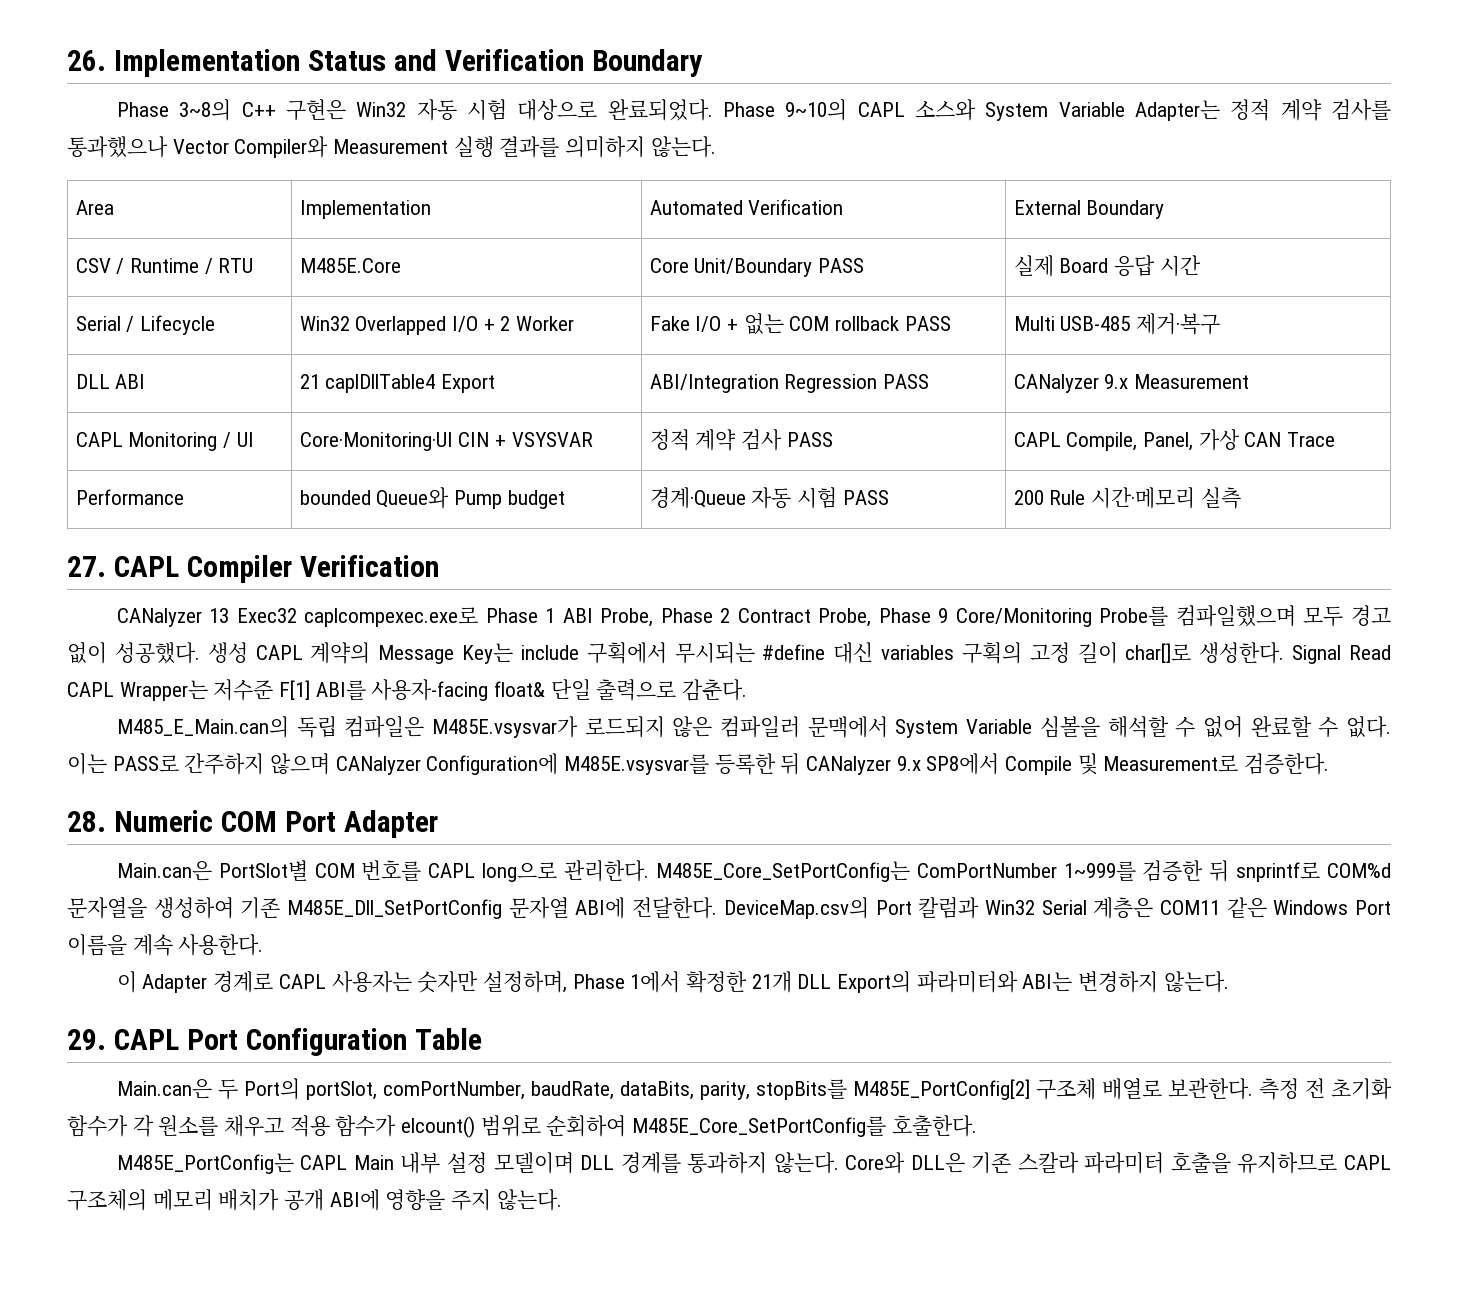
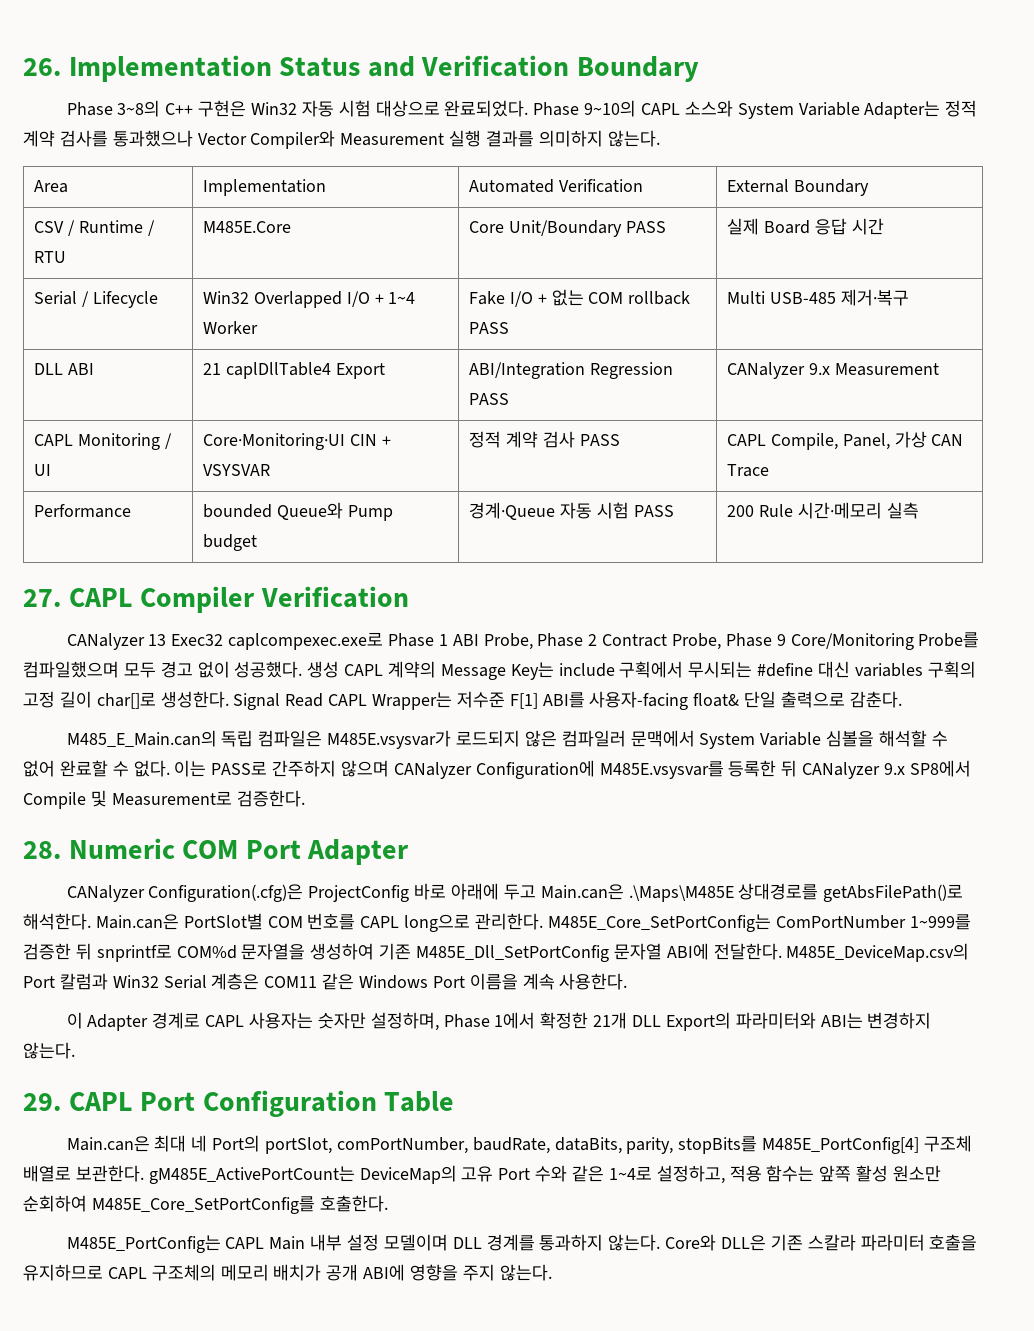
[500,316,511,331] 2 -> [388,292,416,304] 1~4
(438, 824) none -> [66,883,964,902] [23,913,91,930] CANalyzer Configuration(.cfg)은 ProjectConfig 바로 아래에 두고 Main.can은 .\Maps\M485E 상대경로를 getAbsFilePath()로 해석한다.
[723,897,869,919] DeviceMap.csv의 -> [786,943,970,962] M485E_DeviceMap.csv의
[217,1079,238,1100] 두 -> [154,1135,208,1152] 최대 네
[852,1079,1030,1100] M485E_PortConfig[2] -> [762,1137,920,1154] M485E_PortConfig[4]
[1258,1078,1393,1100] [67,1115,541,1138] 측정 전 초기화 함수가 각 원소를 채우고 적용 함수가 elcount() 범위로 -> [148,1165,942,1184] gM485E_ActivePortCount는 DeviceMap의 고유 Port 수와 같은 1~4로 설정하고, 적용 함수는 앞쪽 활성 원소만

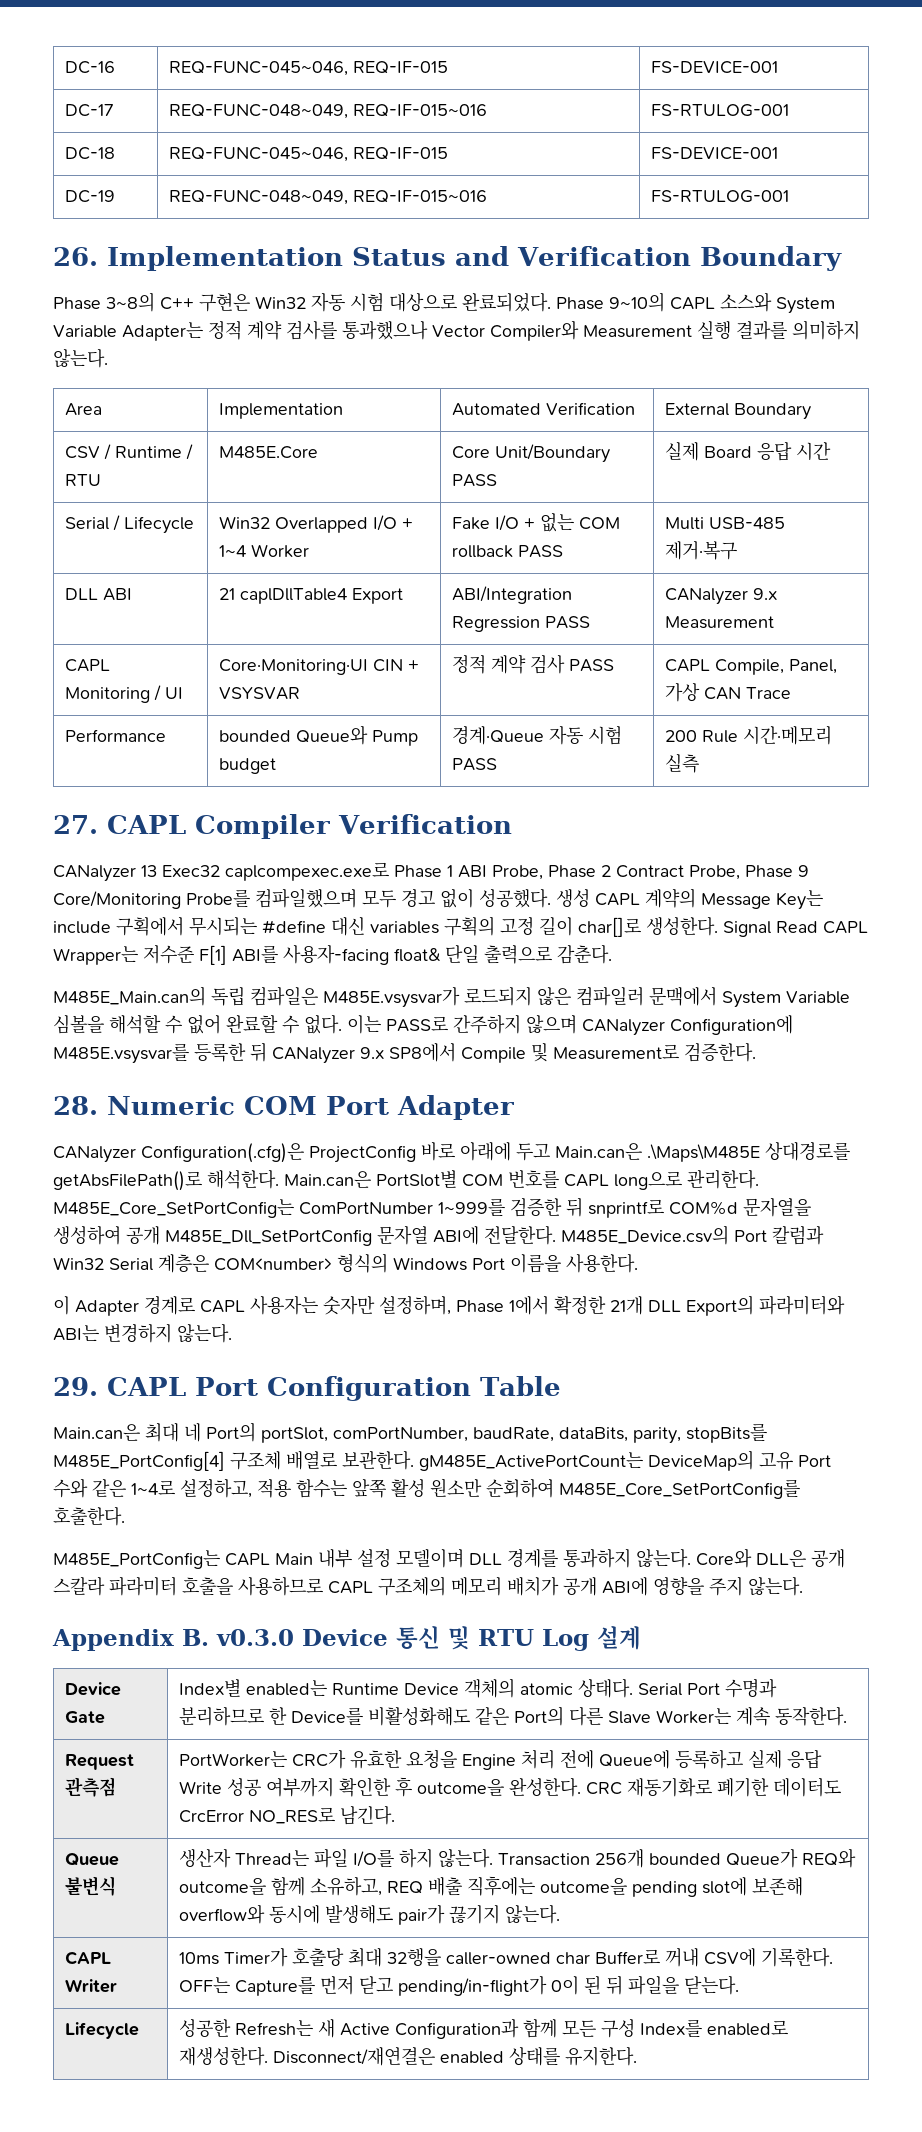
(23, 67) none -> [64,61,115,74] [168,61,448,76] [650,61,778,74] [64,104,114,117] [168,104,487,119] [650,104,789,117] [64,147,115,160] [168,147,448,162] [650,147,778,160] [64,190,115,203] [168,190,487,205] [650,190,789,203] DC-16 | REQ-FUNC-045~046, REQ-IF-015 | FS-DEVICE-001 // DC-17 | REQ-FUNC-048~049, REQ-IF-015~016 | FS-RTULOG-001 // DC-18 | REQ-FUNC-045~046, REQ-IF-015 | FS-DEVICE-001 // DC-19 | REQ-FUNC-048~049, REQ-IF-015~016 | FS-RTULOG-001 //
[66,730,217,747] M485_E_Main.can의 -> [53,986,206,1006] M485E_Main.can의
[379,943,412,960] 기존 -> [126,1226,160,1245] 공개
[786,943,970,962] M485E_DeviceMap.csv의 -> [561,1225,729,1245] M485E_Device.csv의
[264,973,355,990] COM11 같은 -> [214,1253,388,1273] COM<number> 형식의
[522,973,555,990] 계속 -> (561, 1263) none
[770,1234,803,1251] 기존 -> [811,1549,845,1568] 공개
[23,1264,103,1281] 유지하므로 -> [238,1577,323,1596] 사용하므로
(552, 1272) none -> [52,1626,641,1651] [64,1682,121,1696] [64,1711,105,1724] [178,1678,777,1698] [178,1706,847,1726] [64,1754,134,1770] [64,1777,116,1797] [178,1749,822,1770] [178,1777,841,1797] [178,1805,395,1825] [64,1853,119,1866] [64,1876,116,1896] [178,1848,856,1868] [178,1876,803,1897] [178,1904,560,1925] [64,1951,111,1965] [64,1979,117,1993] [178,1947,833,1967] [178,1975,739,1996] [64,2022,139,2039] [178,2019,788,2039] [178,2046,637,2066] // Appendix B. v0.3.0 Device 통신 및 RTU Log 설계 // Device Gate | Index별 enabled는 Runtime Device 객체의 atomic 상태다. Serial Port 수명과 분리하므로 한 Device를 비활성화해도 같은 Port의 다른 Slave Worker는 계속 동작한다. // Request 관측점 | PortWorker는 CRC가 유효한 요청을 Engine 처리 전에 Queue에 등록하고 실제 응답 Write 성공 여부까지 확인한 후 outcome을 완성한다. CRC 재동기화로 폐기한 데이터도 CrcError NO_RES로 남긴다. // Queue 불변식 | 생산자 Thread는 파일 I/O를 하지 않는다. Transaction 256개 bounded Queue가 REQ와 outcome을 함께 소유하고, REQ 배출 직후에는 outcome을 pending slot에 보존해 overflow와 동시에 발생해도 pair가 끊기지 않는다. // CAPL Writer | 10ms Timer가 호출당 최대 32행을 caller-owned char Buffer로 꺼내 CSV에 기록한다. OFF는 Capture를 먼저 닫고 pending/in-flight가 0이 된 뒤 파일을 닫는다. // Lifecycle | 성공한 Refresh는 새 Active Configuration과 함께 모든 구성 Index를 enabled로 재생성한다. Disconnect/재연결은 enabled 상태를 유지한다.

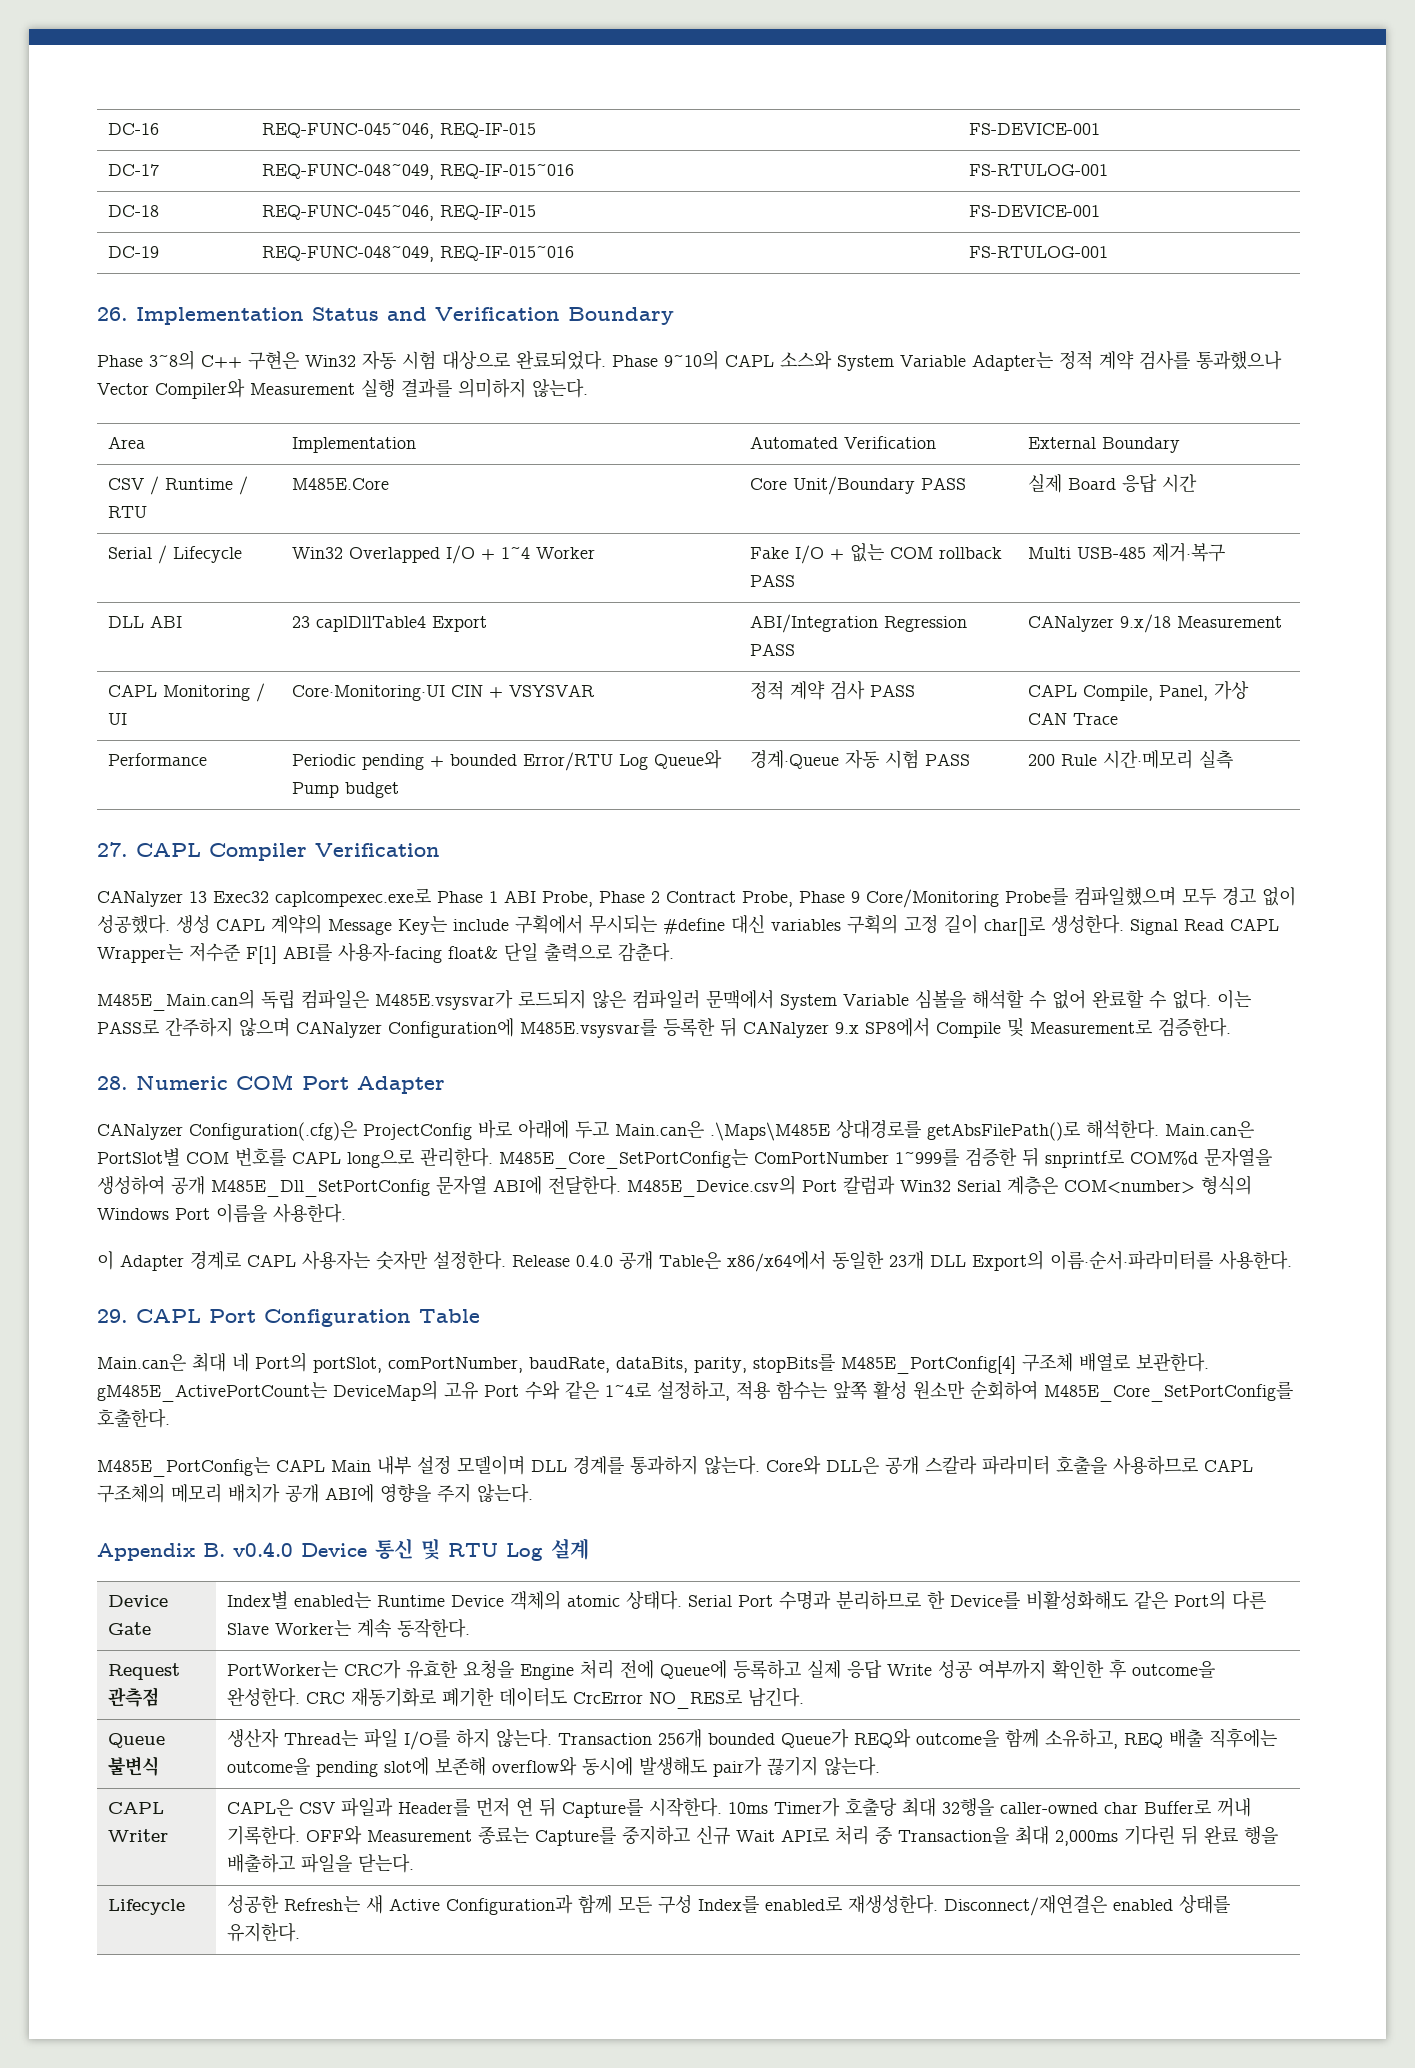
[218,588,235,600] 21 -> [291,616,310,628] 23
[752,588,777,600] 9.x -> [1119,614,1171,633] 9.x/18
[218,730,291,742] bounded -> [291,752,648,771] Periodic pending + bounded Error/RTU Log
[379,1295,845,1316] [53,1323,232,1343] 설정하며, Phase 1에서 확정한 21개 DLL Export의 파라미터와 ABI는 변경하지 않는다. -> [433,1250,1292,1272] 설정한다. Release 0.4.0 공개 Table은 x86/x64에서 동일한 23개 DLL Export의 이름·순서·파라미터를 사용한다.
[216,1629,294,1646] v0.3.0 -> [233,1542,293,1557] v0.4.0
(117, 1986) none -> [226,1797,722,1818] CAPL은 CSV 파일과 Header를 먼저 연 뒤 Capture를 시작한다.
[703,1947,833,1967] [178,1975,623,1996] CSV에 기록한다. OFF는 Capture를 먼저 닫고 pending/in-flight가 0이 된 뒤 -> [226,1825,1278,1846] [226,1854,295,1873] 기록한다. OFF와 Measurement 종료는 Capture를 중지하고 신규 Wait API로 처리 중 Transaction을 최대 2,000ms 기다린 뒤 완료 행을 배출하고

